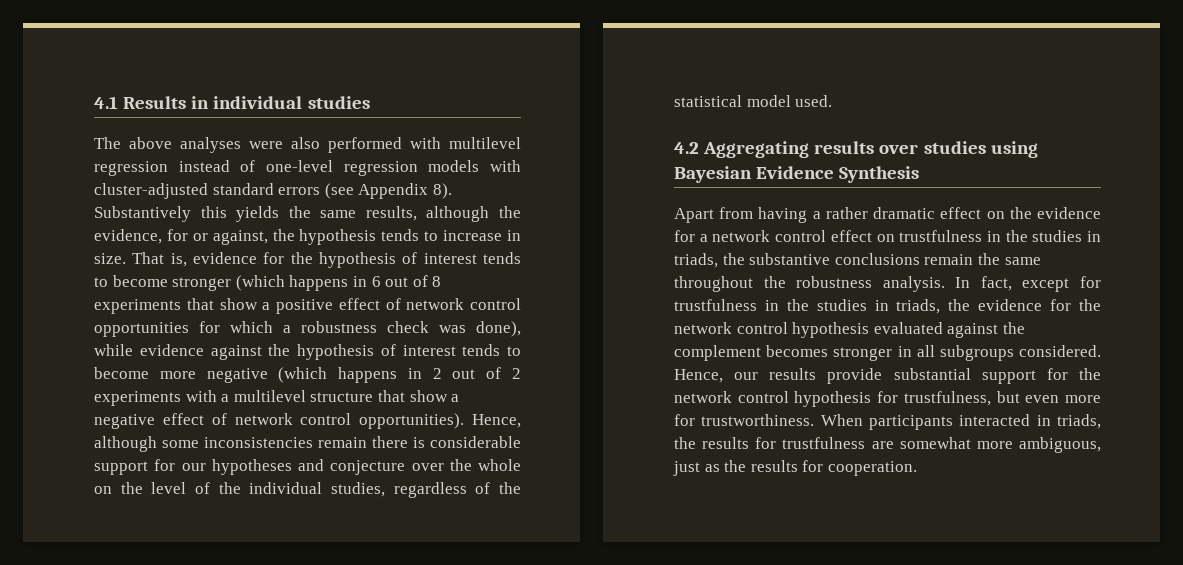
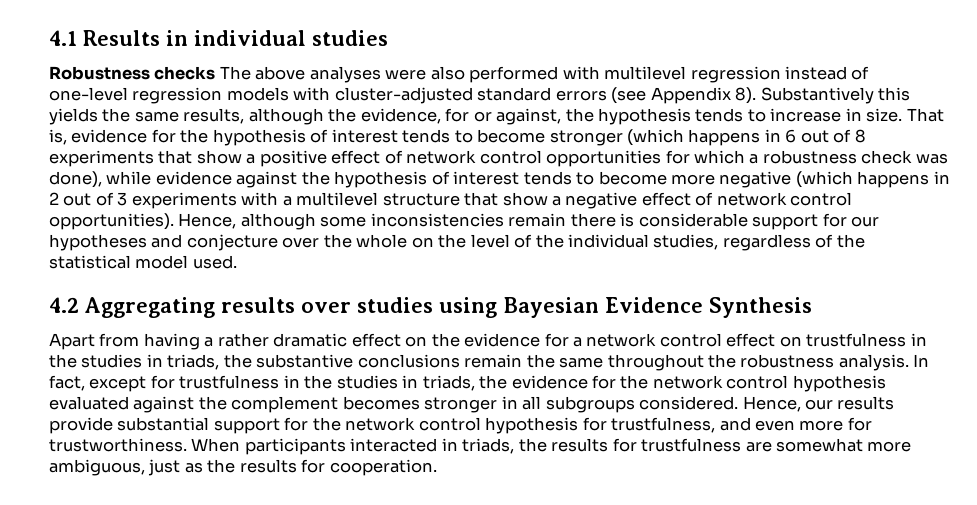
(370, 102) none -> [49,66,216,80] Robustness checks
[511,368,521,379] 2 -> [117,192,128,206] 3
[996,391,1020,403] but -> [719,417,751,431] and

